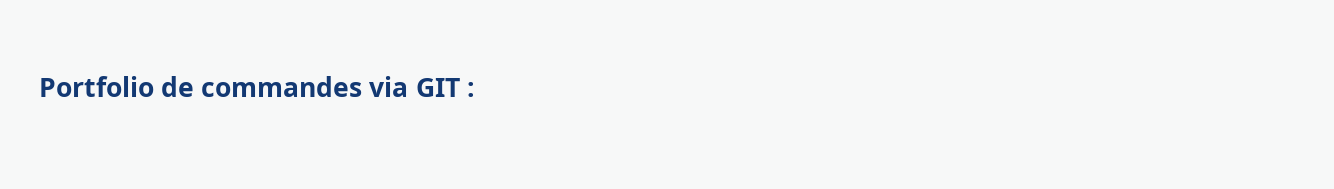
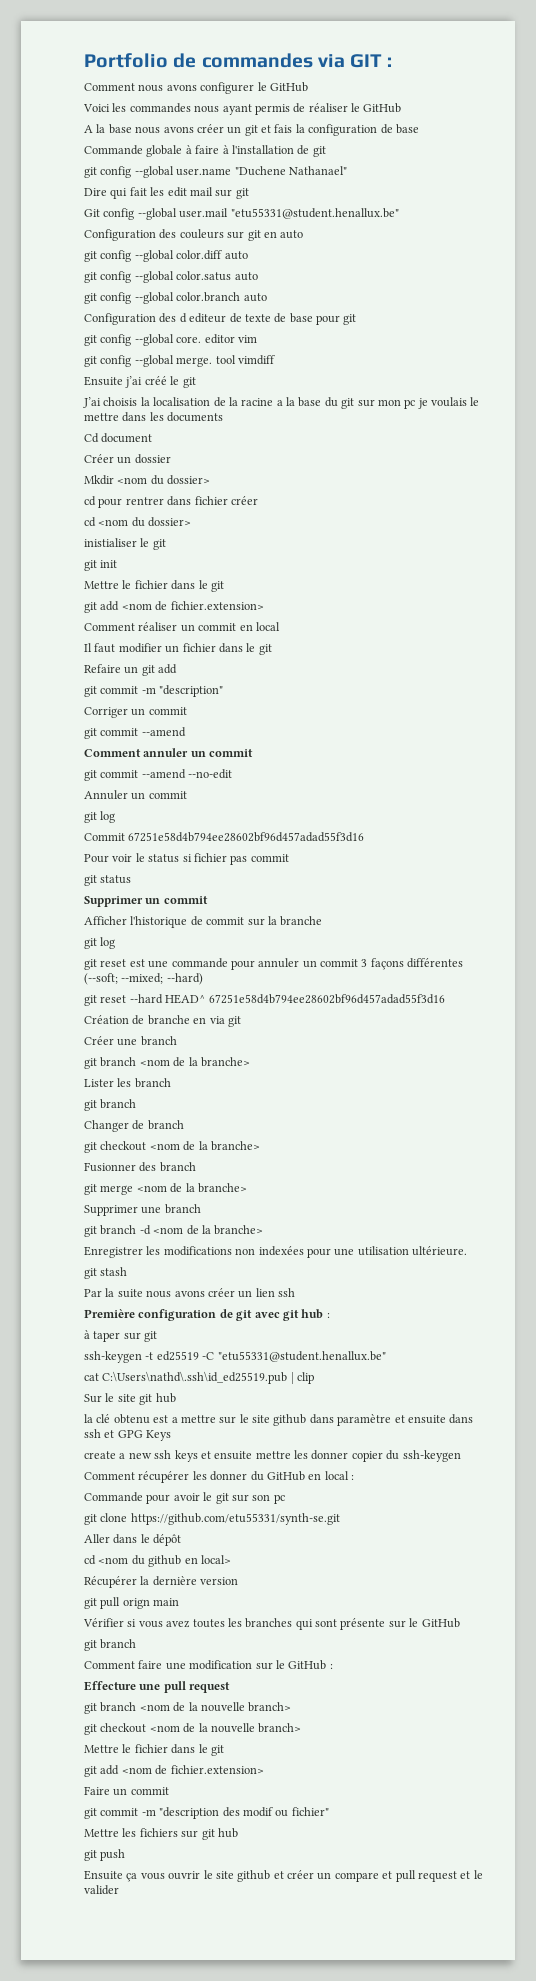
(475, 89) none -> [84,82,308,94] [83,103,402,115] [84,124,419,136] [84,145,326,157] [84,166,347,178] [84,187,249,199] [84,208,399,220] [84,229,304,241] [84,250,248,262] [84,271,258,283] [84,292,267,304] [84,313,357,325] [84,334,257,346] [84,355,275,367] [84,376,196,388] [83,397,480,409] [84,412,224,422] [84,433,153,443] [84,454,171,464] [84,475,211,485] [84,496,258,508] [84,517,192,527] [84,538,166,550] [84,560,118,571] [84,580,224,592] [84,601,264,613] [84,622,280,632] [84,643,272,655] [84,664,178,676] [84,685,224,697] [84,707,187,718] [84,727,186,739] [84,748,254,757] [84,769,233,781] [84,790,187,800] [84,811,116,823] [84,832,365,842] [84,853,289,865] [84,875,132,886] [84,896,208,907] [84,916,323,928] [84,937,116,949] [84,958,464,970] [84,973,203,985] [84,994,445,1006] [84,1015,241,1027] [84,1036,177,1046] [84,1057,250,1069] [84,1078,171,1088] [84,1099,137,1111] [84,1120,184,1132] [84,1141,260,1153] [84,1162,196,1172] [84,1183,247,1195] [84,1204,201,1216] [84,1225,264,1237] [84,1246,467,1258] [84,1267,128,1279] [84,1288,295,1298] [84,1309,330,1321] [84,1330,158,1342] [84,1351,386,1363] [84,1371,315,1384] [84,1393,176,1405] [84,1414,474,1426] [84,1429,172,1441] [84,1450,461,1462] [84,1471,354,1483] [84,1492,285,1504] [84,1513,340,1525] [84,1534,182,1546] [84,1555,231,1567] [84,1576,239,1588] [84,1597,180,1609] [83,1618,460,1630] [84,1639,137,1651] [84,1660,333,1670] [84,1681,231,1693] [84,1702,292,1714] [84,1723,302,1735] [84,1744,224,1756] [84,1765,264,1777] [84,1786,169,1796] [84,1807,329,1819] [84,1828,238,1840] [84,1849,126,1861] [84,1870,483,1882] [84,1885,119,1895] // Comment nous avons configurer le GitHub // Voici les commandes nous ayant permis de réaliser le GitHub // A la base nous avons créer un git et fais la configuration de base // Commande globale à faire à l'installation de git // git config --global user.name "Duchene Nathanael" // Dire qui fait les edit mail sur git // Git config --global user.mail "etu55331@student.henallux.be" // Configuration des couleurs sur git en auto // git config --global color.diff auto // git config --global color.satus auto // git config --global color.branch auto // Configuration des d editeur de texte de base pour git // git config --global core. editor vim // git config --global merge. tool vimdiff // Ensuite j’ai créé le git // J’ai choisis la localisation de la racine a la base du git sur mon pc je voulais le mettre dans les documents // Cd document // Créer un dossier // Mkdir <nom du dossier> // cd pour rentrer dans fichier créer // cd <nom du dossier> // inistialiser le git // git init // Mettre le fichier dans le git // git add <nom de fichier.extension> // Comment réaliser un commit en local // Il faut modifier un fichier dans le git // Refaire un git add // git commit -m "description" // Corriger un commit // git commit --amend // Comment annuler un commit // git commit --amend --no-edit // Annuler un commit // git log // Commit 67251e58d4b794ee28602bf96d457adad55f3d16 // Pour voir le status si fichier pas commit // git status // Supprimer un commit // Afficher l'historique de commit sur la branche // git log // git reset est une commande pour annuler un commit 3 façons différentes (--soft; --mixed; --hard) // git reset --hard HEAD^ 67251e58d4b794ee28602bf96d457adad55f3d16 // Création de branche en via git // Créer une branch // git branch <nom de la branche> // Lister les branch // git branch // Changer de branch // git checkout <nom de la branche> // Fusionner des branch // git merge <nom de la branche> // Supprimer une branch // git branch -d <nom de la branche> // Enregistrer les modifications non indexées pour une utilisation ultérieure. // git stash // Par la suite nous avons créer un lien ssh // Première configuration de git avec git hub : // à taper sur git // ssh-keygen -t ed25519 -C "etu55331@student.henallux.be" // cat C:\Users\nathd\.ssh\id_ed25519.pub | clip // Sur le site git hub // la clé obtenu est a mettre sur le site github dans paramètre et ensuite dans ssh et GPG Keys // create a new ssh keys et ensuite mettre les donner copier du ssh-keygen // Comment récupérer les donner du GitHub en local : // Commande pour avoir le git sur son pc // git clone https://github.com/etu55331/synth-se.git // Aller dans le dépôt // cd <nom du github en local> // Récupérer la dernière version // git pull orign main // Vérifier si vous avez toutes les branches qui sont présente sur le GitHub // git branch // Comment faire une modification sur le GitHub : // Effecture une pull request // git branch <nom de la nouvelle branch> // git checkout <nom de la nouvelle branch> // Mettre le fichier dans le git // git add <nom de fichier.extension> // Faire un commit // git commit -m "description des modif ou fichier" // Mettre les fichiers sur git hub // git push // Ensuite ça vous ouvrir le site github et créer un compare et pull request et le valider

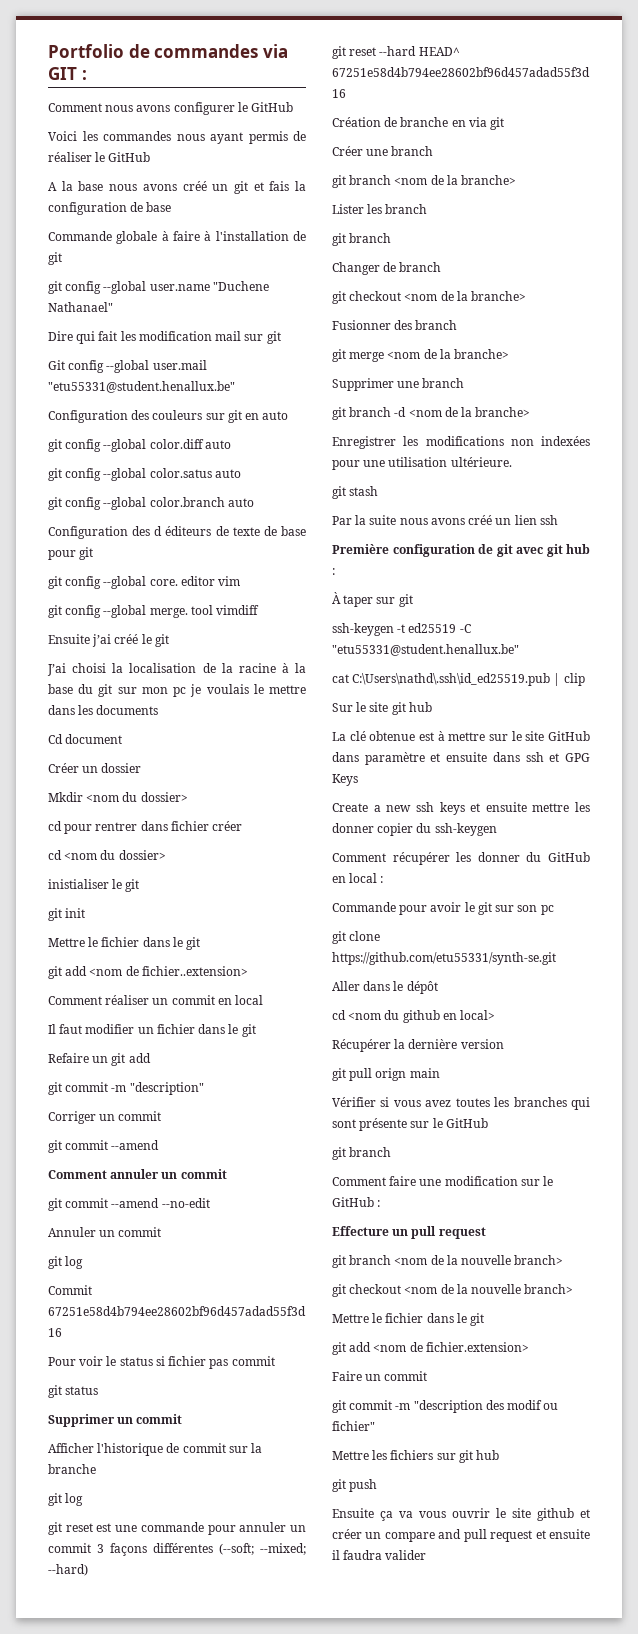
[196,124,224,133] créer -> [182,181,207,191] créé
[167,187,187,197] edit -> [138,331,212,341] modification
[189,313,227,323] editeur -> [165,526,212,536] éditeurs
[103,397,138,406] choisis -> [72,663,107,673] choisi
[276,400,283,406] a -> [281,663,289,673] à
[170,601,264,610] fichier.extension> -> [141,966,248,976] fichier..extension>
[207,1288,235,1297] créer -> [468,515,493,525] créé
[84,1330,90,1339] à -> [332,592,341,604] À
[84,1414,178,1424] la clé obtenu est a -> [332,731,445,741] La clé obtenue est à
[273,1414,307,1426] github -> [548,731,590,741] GitHub
[84,1451,116,1459] create -> [332,803,368,812] Create
[139,1684,161,1690] une -> [392,1229,409,1236] un
(138, 1877) none -> [399,1511,413,1518] va
[382,1871,393,1879] et -> [438,1529,462,1539] and
[473,1870,483,1879] le -> [549,1529,590,1539] [332,1550,383,1560] ensuite il faudra

